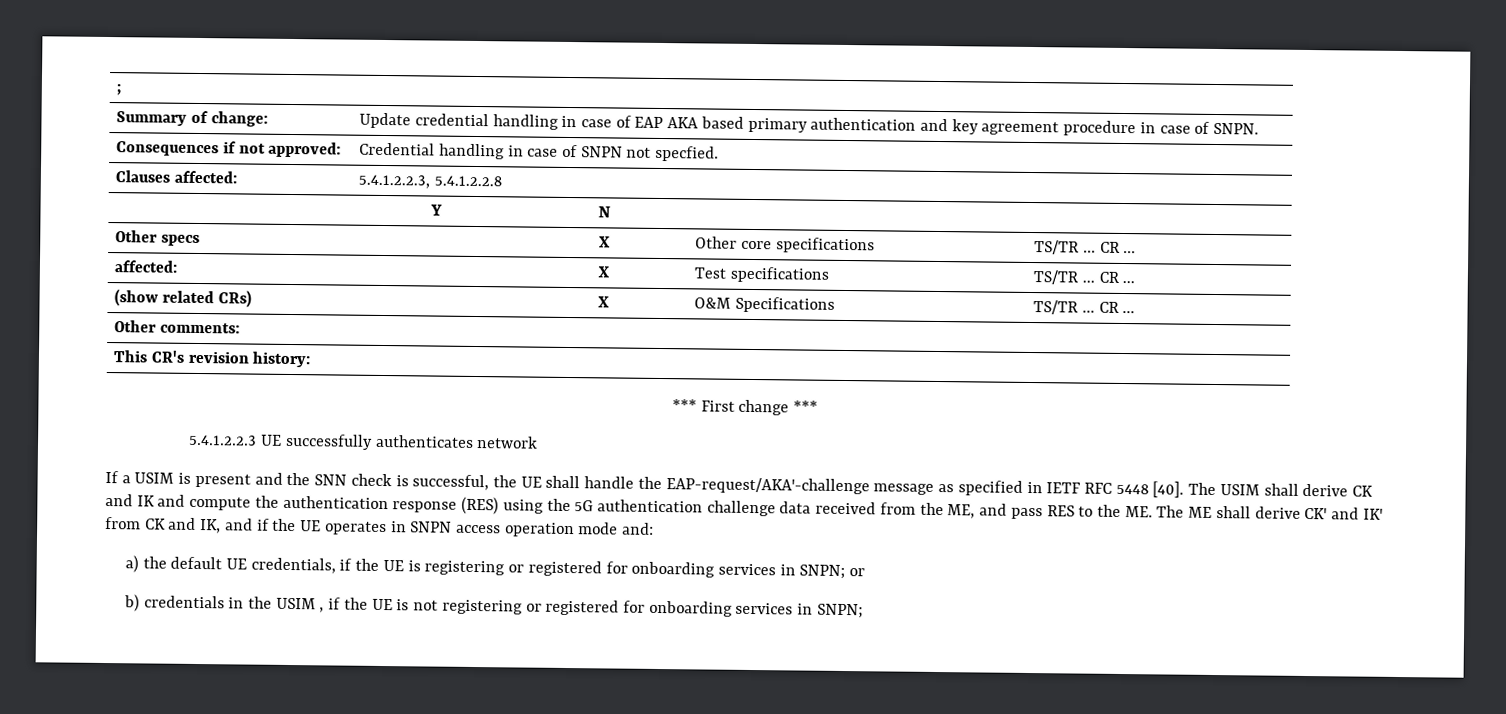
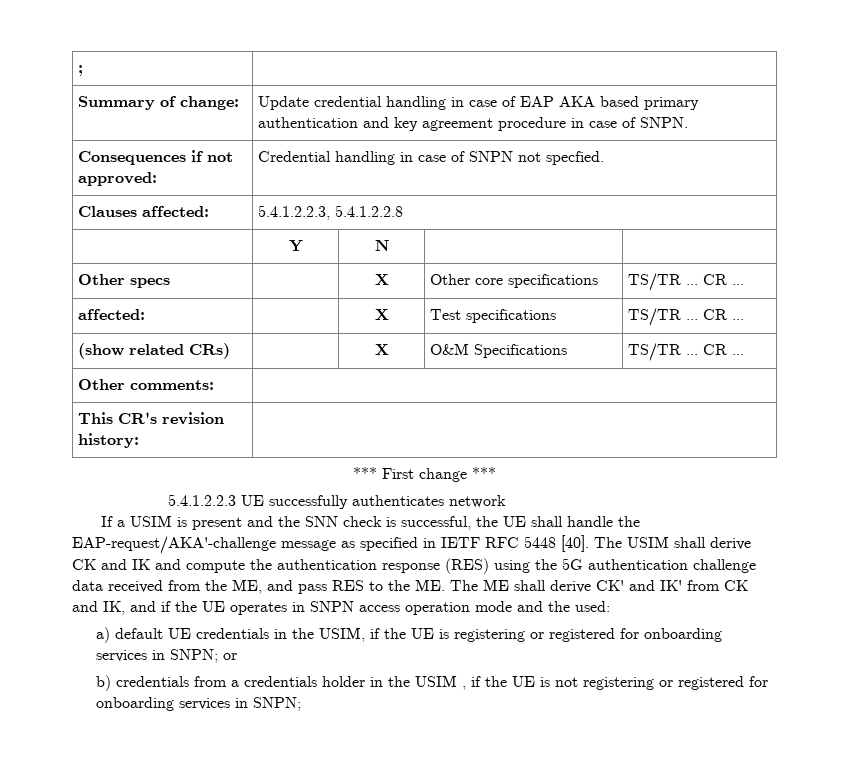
[622,522,655,535] and: -> [517,601,610,612] and the used:
[142,556,167,569] the -> (111, 635) none
[250,557,336,574] credentials, -> [196,627,366,642] credentials in the USIM,
(225, 602) none -> [194,676,366,687] from a credentials holder

